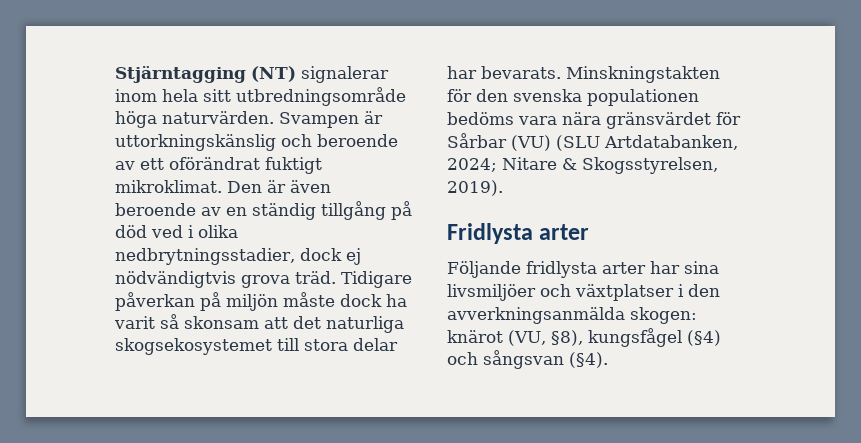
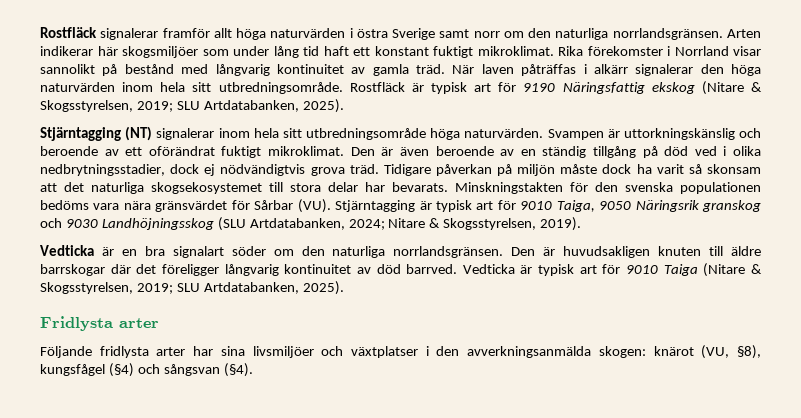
(115, 74) none -> [40,27,761,40] [40,46,761,58] [40,64,761,76] [40,81,762,95] [40,99,344,113] Rostfläck signalerar framför allt höga naturvärden i östra Sverige samt norr om den naturliga norrlandsgränsen. Arten indikerar här skogsmiljöer som under lång tid haft ett konstant fuktigt mikroklimat. Rika förekomster i Norrland visar sannolikt på bestånd med långvarig kontinuitet av gamla träd. När laven påträffas i alkärr signalerar den höga naturvärden inom hela sitt utbredningsområde. Rostfläck är typisk art för 9190 Näringsfattig ekskog (Nitare & Skogsstyrelsen, 2019; SLU Artdatabanken, 2025). //
[511,135,551,151] (VU) -> [297,199,761,213] [40,218,214,230] (VU). Stjärntagging är typisk art för 9010 Taiga, 9050 Näringsrik granskog och 9030 Landhöjningsskog
(503, 188) none -> [40,245,761,258] [40,263,762,277] [40,281,344,295] // Vedticka är en bra signalart söder om den naturliga norrlandsgränsen. Den är huvudsakligen knuten till äldre barrskogar där det föreligger långvarig kontinuitet av död barrved. Vedticka är typisk art för 9010 Taiga (Nitare & Skogsstyrelsen, 2019; SLU Artdatabanken, 2025).

